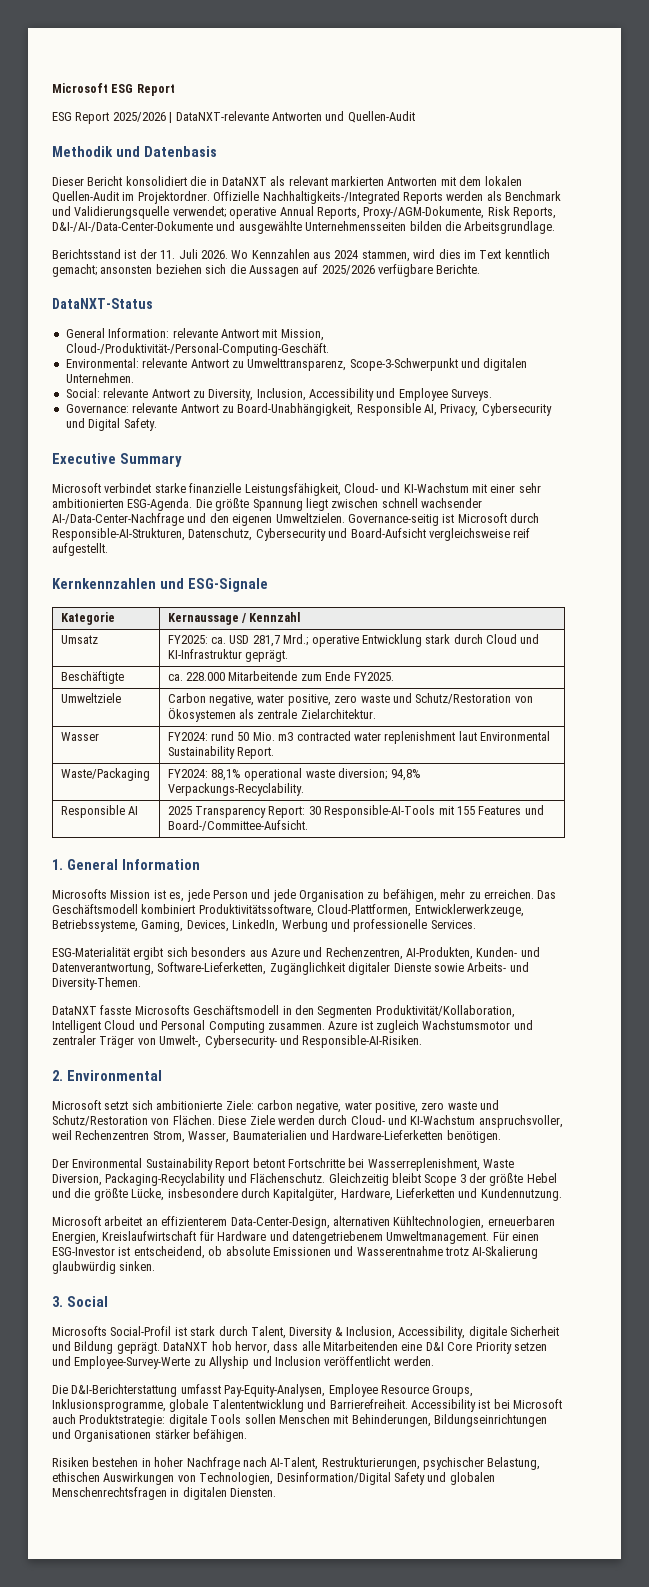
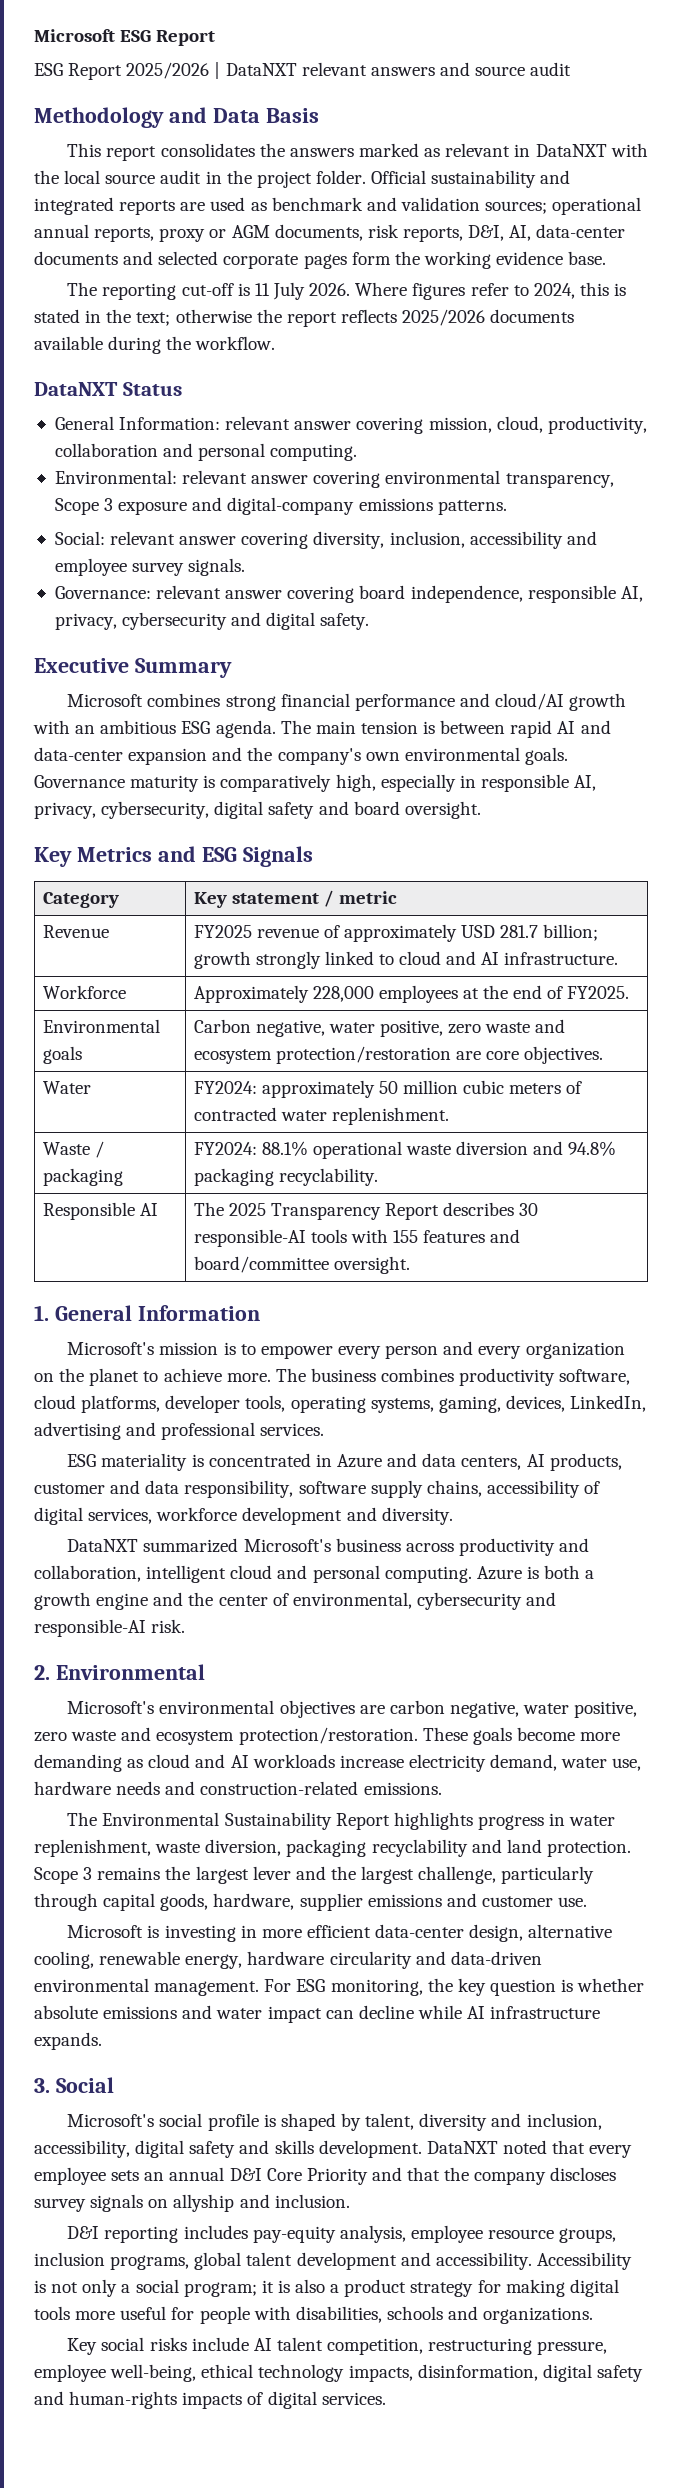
[175,111,415,123] [52,146,217,157] [52,176,522,186] [52,191,561,204] [52,206,556,219] [52,221,556,234] [52,249,550,262] [52,264,481,277] [52,298,153,309] [65,328,324,341] [65,343,329,356] [65,358,528,371] [65,373,134,383] [65,388,493,401] [65,403,552,416] [65,418,157,431] [52,453,182,467] [52,483,541,496] [52,498,482,511] [52,513,539,526] [52,528,531,541] [52,543,108,556] [52,578,268,592] [60,612,115,625] [167,612,301,625] [60,635,98,644] [167,634,540,647] [167,649,289,662] [60,671,124,684] [167,671,351,681] DataNXT-relevante Antworten und Quellen-Audit // Methodik und Datenbasis // Dieser Bericht konsolidiert die in DataNXT als relevant markierten Antworten mit dem lokalen Quellen-Audit im Projektordner. Offizielle Nachhaltigkeits-/Integrated Reports werden als Benchmark und Validierungsquelle verwendet; operative Annual Reports, Proxy-/AGM-Dokumente, Risk Reports, D&I-/AI-/Data-Center-Dokumente und ausgewählte Unternehmensseiten bilden die Arbeitsgrundlage. // Berichtsstand ist der 11. Juli 2026. Wo Kennzahlen aus 2024 stammen, wird dies im Text kenntlich gemacht; ansonsten beziehen sich die Aussagen auf 2025/2026 verfügbare Berichte. // DataNXT-Status // General Information: relevante Antwort mit Mission, Cloud-/Produktivität-/Personal-Computing-Geschäft. // Environmental: relevante Antwort zu Umwelttransparenz, Scope-3-Schwerpunkt und digitalen Unternehmen. // Social: relevante Antwort zu Diversity, Inclusion, Accessibility und Employee Surveys. // Governance: relevante Antwort zu Board-Unabhängigkeit, Responsible AI, Privacy, Cybersecurity und Digital Safety. // Executive Summary // Microsoft verbindet starke finanzielle Leistungsfähigkeit, Cloud- und KI-Wachstum mit einer sehr ambitionierten ESG-Agenda. Die größte Spannung liegt zwischen schnell wachsender AI-/Data-Center-Nachfrage und den eigenen Umweltzielen. Governance-seitig ist Microsoft durch Responsible-AI-Strukturen, Datenschutz, Cybersecurity und Board-Aufsicht vergleichsweise reif aufgestellt. // Kernkennzahlen und ESG-Signale // Kategorie | Kernaussage / Kennzahl // Umsatz | FY2025: ca. USD 281,7 Mrd.; operative Entwicklung stark durch Cloud und KI-Infrastruktur geprägt. // Beschäftigte | ca. 228.000 Mitarbeitende zum Ende -> [225,62,572,76] [34,107,319,128] [67,143,648,161] [34,170,571,188] [34,197,642,215] [34,224,626,242] [34,251,607,269] [67,282,627,300] [34,309,575,327] [34,336,276,354] [34,382,182,396] [54,416,647,434] [54,443,358,461] [54,470,614,488] [54,497,507,515] [54,531,597,549] [54,558,246,576] [54,585,643,603] [54,612,370,630] [34,658,232,678] [67,693,627,711] [33,720,611,738] [34,747,568,765] [34,774,597,792] [34,801,481,819] [34,846,313,867] [42,892,119,908] [193,890,397,908] [42,925,109,938] [193,924,599,942] [193,951,619,969] [42,985,126,999] [193,985,564,1003] DataNXT relevant answers and source audit // Methodology and Data Basis // This report consolidates the answers marked as relevant in DataNXT with the local source audit in the project folder. Official sustainability and integrated reports are used as benchmark and validation sources; operational annual reports, proxy or AGM documents, risk reports, D&I, AI, data-center documents and selected corporate pages form the working evidence base. // The reporting cut-off is 11 July 2026. Where figures refer to 2024, this is stated in the text; otherwise the report reflects 2025/2026 documents available during the workflow. // DataNXT Status // General Information: relevant answer covering mission, cloud, productivity, collaboration and personal computing. // Environmental: relevant answer covering environmental transparency, Scope 3 exposure and digital-company emissions patterns. // Social: relevant answer covering diversity, inclusion, accessibility and employee survey signals. // Governance: relevant answer covering board independence, responsible AI, privacy, cybersecurity and digital safety. // Executive Summary // Microsoft combines strong financial performance and cloud/AI growth with an ambitious ESG agenda. The main tension is between rapid AI and data-center expansion and the company's own environmental goals. Governance maturity is comparatively high, especially in responsible AI, privacy, cybersecurity, digital safety and board oversight. // Key Metrics and ESG Signals // Category | Key statement / metric // Revenue | FY2025 revenue of approximately USD 281.7 billion; growth strongly linked to cloud and AI infrastructure. // Workforce | Approximately 228,000 employees at the end of
[60,693,121,703] Umweltziele -> [42,1019,160,1033] [42,1046,82,1064] Environmental goals
[392,693,533,704] [167,708,376,722] [60,732,99,741] [167,731,551,744] [167,746,275,759] [60,768,150,781] [167,769,242,781] und Schutz/Restoration von Ökosystemen als zentrale Zielarchitektur. // Wasser | FY2024: rund 50 Mio. m3 contracted water replenishment laut Environmental Sustainability Report. // Waste/Packaging | FY2024: 88,1% -> [535,1019,566,1033] [193,1046,604,1064] [42,1081,91,1094] [193,1080,583,1098] [193,1107,449,1125] [42,1141,104,1158] [42,1168,123,1186] [193,1141,308,1156] and ecosystem protection/restoration are core objectives. // Water | FY2024: approximately 50 million cubic meters of contracted water replenishment. // Waste / packaging | FY2024: 88.1%
[338,768,421,781] [167,783,304,796] diversion; 94,8% Verpackungs-Recyclability. -> [456,1141,617,1156] [193,1168,378,1186] diversion and 94.8% packaging recyclability.
(139, 810) none -> [193,1202,224,1216] The
[268,805,544,818] [167,820,308,831] [52,859,200,870] [52,889,557,902] [52,904,524,917] [52,919,476,932] [52,947,540,960] [52,962,529,975] [52,977,141,990] [52,1005,515,1018] [52,1020,533,1033] [52,1035,423,1048] [52,1070,162,1081] [52,1100,254,1110] Report: 30 Responsible-AI-Tools mit 155 Features und Board-/Committee-Aufsicht. // 1. General Information // Microsofts Mission ist es, jede Person und jede Organisation zu befähigen, mehr zu erreichen. Das Geschäftsmodell kombiniert Produktivitätssoftware, Cloud-Plattformen, Entwicklerwerkzeuge, Betriebssysteme, Gaming, Devices, LinkedIn, Werbung und professionelle Services. // ESG-Materialität ergibt sich besonders aus Azure und Rechenzentren, AI-Produkten, Kunden- und Datenverantwortung, Software-Lieferketten, Zugänglichkeit digitaler Dienste sowie Arbeits- und Diversity-Themen. // DataNXT fasste Microsofts Geschäftsmodell in den Segmenten Produktivität/Kollaboration, Intelligent Cloud und Personal Computing zusammen. Azure ist zugleich Wachstumsmotor und zentraler Träger von Umwelt-, Cybersecurity- und Responsible-AI-Risiken. // 2. Environmental // Microsoft setzt sich ambitionierte Ziele: -> [384,1202,539,1220] [193,1229,521,1247] [193,1256,410,1274] [34,1305,260,1321] [67,1341,625,1359] [34,1368,631,1386] [34,1395,647,1413] [34,1422,325,1440] [67,1453,622,1471] [34,1480,601,1498] [34,1507,453,1525] [67,1538,590,1556] [34,1565,595,1583] [34,1592,557,1610] [34,1619,186,1637] [34,1664,205,1680] [67,1700,385,1718] Report describes 30 responsible-AI tools with 155 features and board/committee oversight. // 1. General Information // Microsoft's mission is to empower every person and every organization on the planet to achieve more. The business combines productivity software, cloud platforms, developer tools, operating systems, gaming, devices, LinkedIn, advertising and professional services. // ESG materiality is concentrated in Azure and data centers, AI products, customer and data responsibility, software supply chains, accessibility of digital services, workforce development and diversity. // DataNXT summarized Microsoft's business across productivity and collaboration, intelligent cloud and personal computing. Azure is both a growth engine and the center of environmental, cybersecurity and responsible-AI risk. // 2. Environmental // Microsoft's environmental objectives are
[480,1100,500,1110] [52,1115,563,1128] [52,1130,501,1143] [52,1158,514,1171] [52,1173,557,1186] [52,1188,562,1201] [52,1216,555,1229] [52,1231,539,1244] [52,1246,539,1259] [52,1261,156,1274] [52,1296,108,1307] [52,1326,560,1339] [52,1341,547,1354] [52,1356,434,1369] [52,1384,474,1397] [52,1399,562,1412] [52,1414,547,1427] [52,1429,248,1442] [52,1457,541,1470] [52,1472,495,1485] [52,1487,277,1500] und Schutz/Restoration von Flächen. Diese Ziele werden durch Cloud- und KI-Wachstum anspruchsvoller, weil Rechenzentren Strom, Wasser, Baumaterialien und Hardware-Lieferketten benötigen. // Der Environmental Sustainability Report betont Fortschritte bei Wasserreplenishment, Waste Diversion, Packaging-Recyclability und Flächenschutz. Gleichzeitig bleibt Scope 3 der größte Hebel und die größte Lücke, insbesondere durch Kapitalgüter, Hardware, Lieferketten und Kundennutzung. // Microsoft arbeitet an effizienterem Data-Center-Design, alternativen Kühltechnologien, erneuerbaren Energien, Kreislaufwirtschaft für Hardware und datengetriebenem Umweltmanagement. Für einen ESG-Investor ist entscheidend, ob absolute Emissionen und Wasserentnahme trotz AI-Skalierung glaubwürdig sinken. // 3. Social // Microsofts Social-Profil ist stark durch Talent, Diversity & Inclusion, Accessibility, digitale Sicherheit und Bildung geprägt. DataNXT hob hervor, dass alle Mitarbeitenden eine D&I Core Priority setzen und Employee-Survey-Werte zu Allyship und Inclusion veröffentlicht werden. // Die D&I-Berichterstattung umfasst Pay-Equity-Analysen, Employee Resource Groups, Inklusionsprogramme, globale Talententwicklung und Barrierefreiheit. Accessibility ist bei Microsoft auch Produktstrategie: digitale Tools sollen Menschen mit Behinderungen, Bildungseinrichtungen und Organisationen stärker befähigen. // Risiken bestehen in hoher Nachfrage nach AI-Talent, Restrukturierungen, psychischer Belastung, ethischen Auswirkungen von Technologien, Desinformation/Digital Safety und globalen Menschenrechtsfragen in digitalen Diensten. -> [121,1727,621,1745] [34,1754,642,1772] [34,1781,442,1795] [67,1812,616,1830] [34,1839,631,1857] [34,1866,595,1884] [34,1893,588,1911] [67,1924,613,1942] [34,1951,542,1969] [34,1978,645,1996] [34,2005,601,2023] [34,2032,102,2050] [34,2077,114,2093] [67,2113,602,2131] [34,2140,633,2158] [34,2167,617,2185] [34,2194,350,2212] [67,2225,617,2243] [34,2252,632,2270] [34,2279,619,2297] [34,2306,594,2324] [67,2337,608,2355] [34,2364,643,2382] [34,2391,386,2409] and ecosystem protection/restoration. These goals become more demanding as cloud and AI workloads increase electricity demand, water use, hardware needs and construction-related emissions. // The Environmental Sustainability Report highlights progress in water replenishment, waste diversion, packaging recyclability and land protection. Scope 3 remains the largest lever and the largest challenge, particularly through capital goods, hardware, supplier emissions and customer use. // Microsoft is investing in more efficient data-center design, alternative cooling, renewable energy, hardware circularity and data-driven environmental management. For ESG monitoring, the key question is whether absolute emissions and water impact can decline while AI infrastructure expands. // 3. Social // Microsoft's social profile is shaped by talent, diversity and inclusion, accessibility, digital safety and skills development. DataNXT noted that every employee sets an annual D&I Core Priority and that the company discloses survey signals on allyship and inclusion. // D&I reporting includes pay-equity analysis, employee resource groups, inclusion programs, global talent development and accessibility. Accessibility is not only a social program; it is also a product strategy for making digital tools more useful for people with disabilities, schools and organizations. // Key social risks include AI talent competition, restructuring pressure, employee well-being, ethical technology impacts, disinformation, digital safety and human-rights impacts of digital services.

